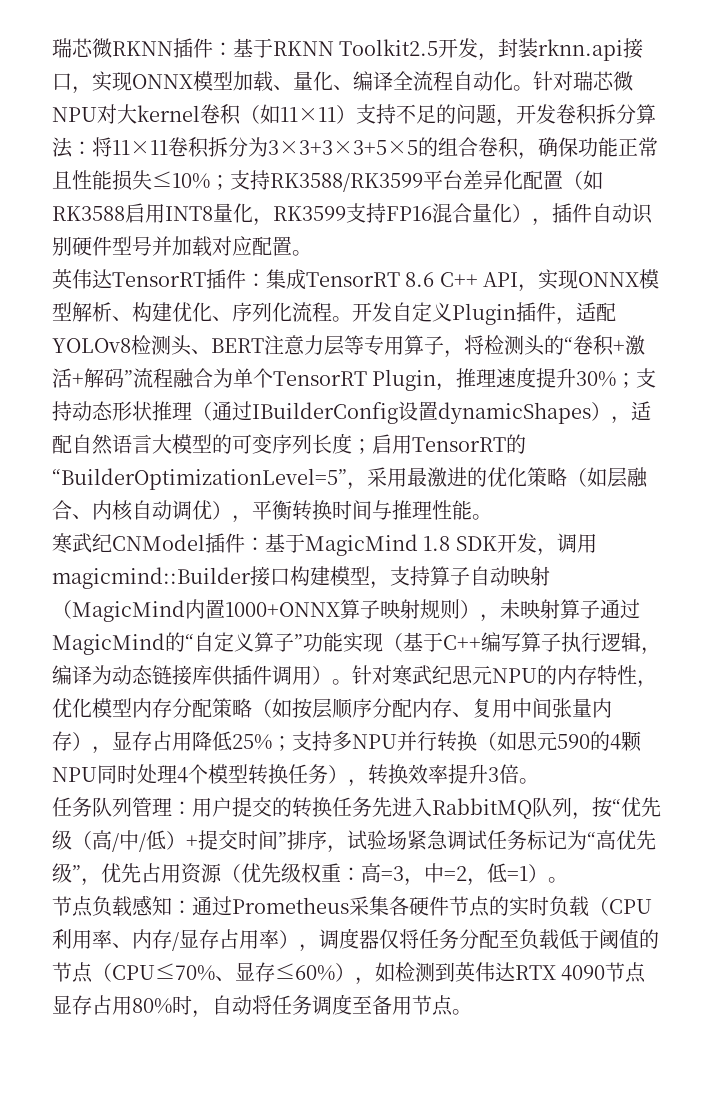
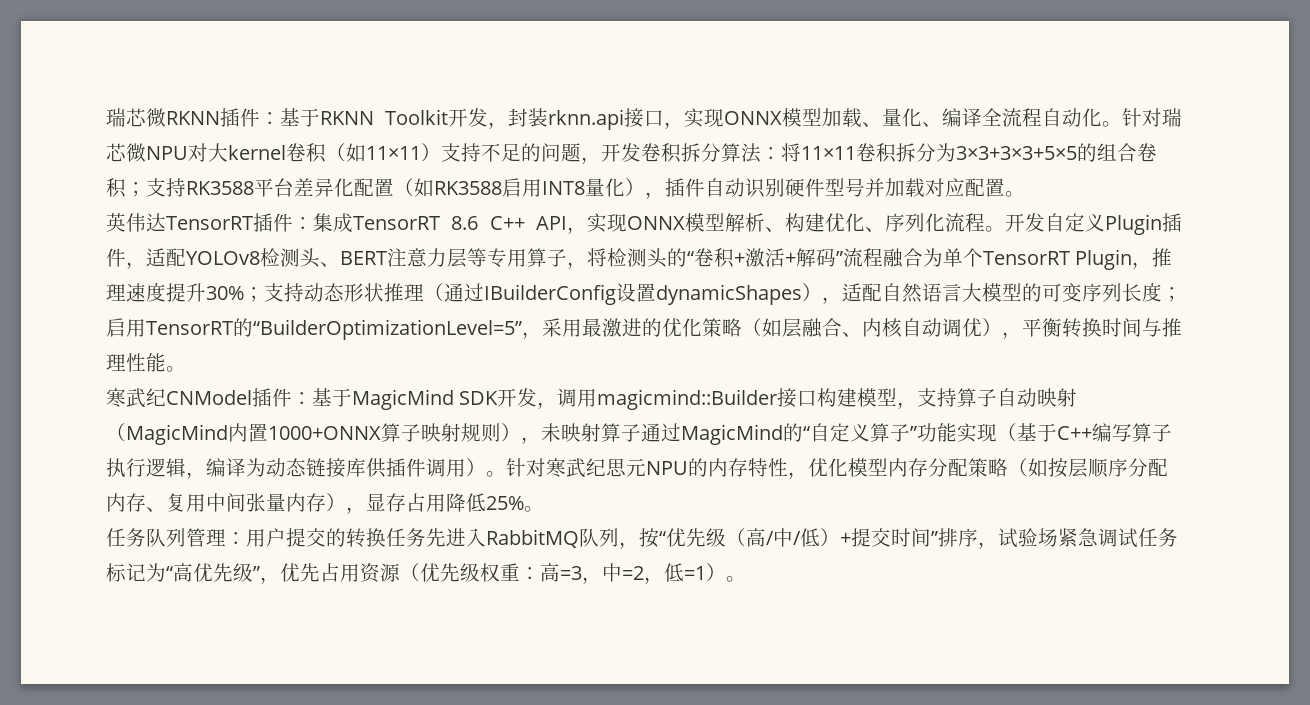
[339,39,439,56] Toolkit2.5 -> [385,109,449,125] Toolkit
[518,137,658,160] [52,170,423,192] ，确保功能正常且性能损失≤10%；支持RK3588/RK3599 -> [126,178,254,197] ；支持RK3588
[253,203,512,226] ，RK3599支持FP16混合量化 -> (625, 187) none
[423,536,451,551] 1.8 -> (454, 399) none
[272,731,642,752] [52,764,519,787] ；支持多NPU并行转换（如思元590的4颗NPU同时处理4个模型转换任务），转换效率提升3倍 -> (524, 503) none
[52,895,652,917] [52,928,659,952] [52,962,647,985] [52,994,472,1018] // 节点负载感知：通过Prometheus采集各硬件节点的实时负载（CPU利用率、内存/显存占用率），调度器仅将任务分配至负载低于阈值的节点（CPU≤70%、显存≤60%），如检测到英伟达RTX 4090节点显存占用80%时，自动将任务调度至备用节点。 -> (746, 579) none

